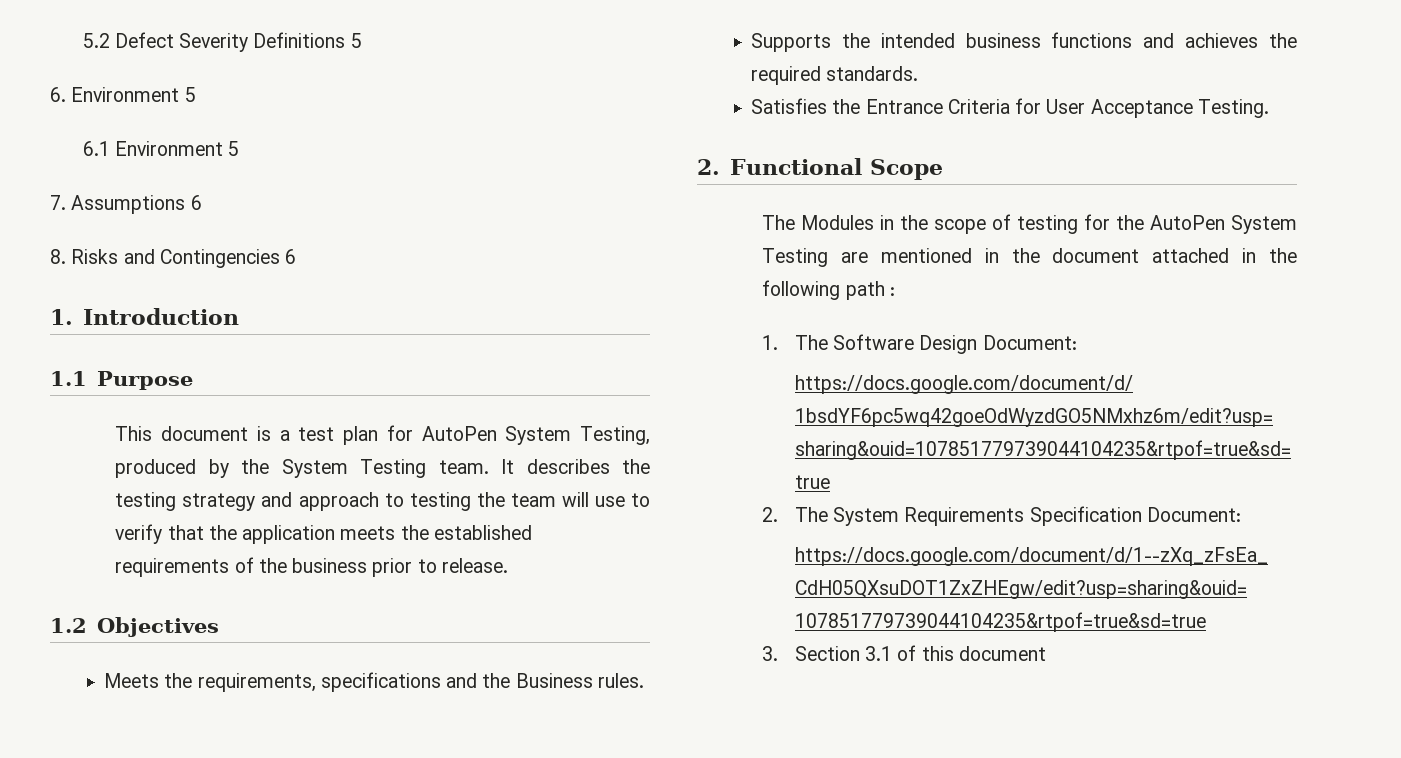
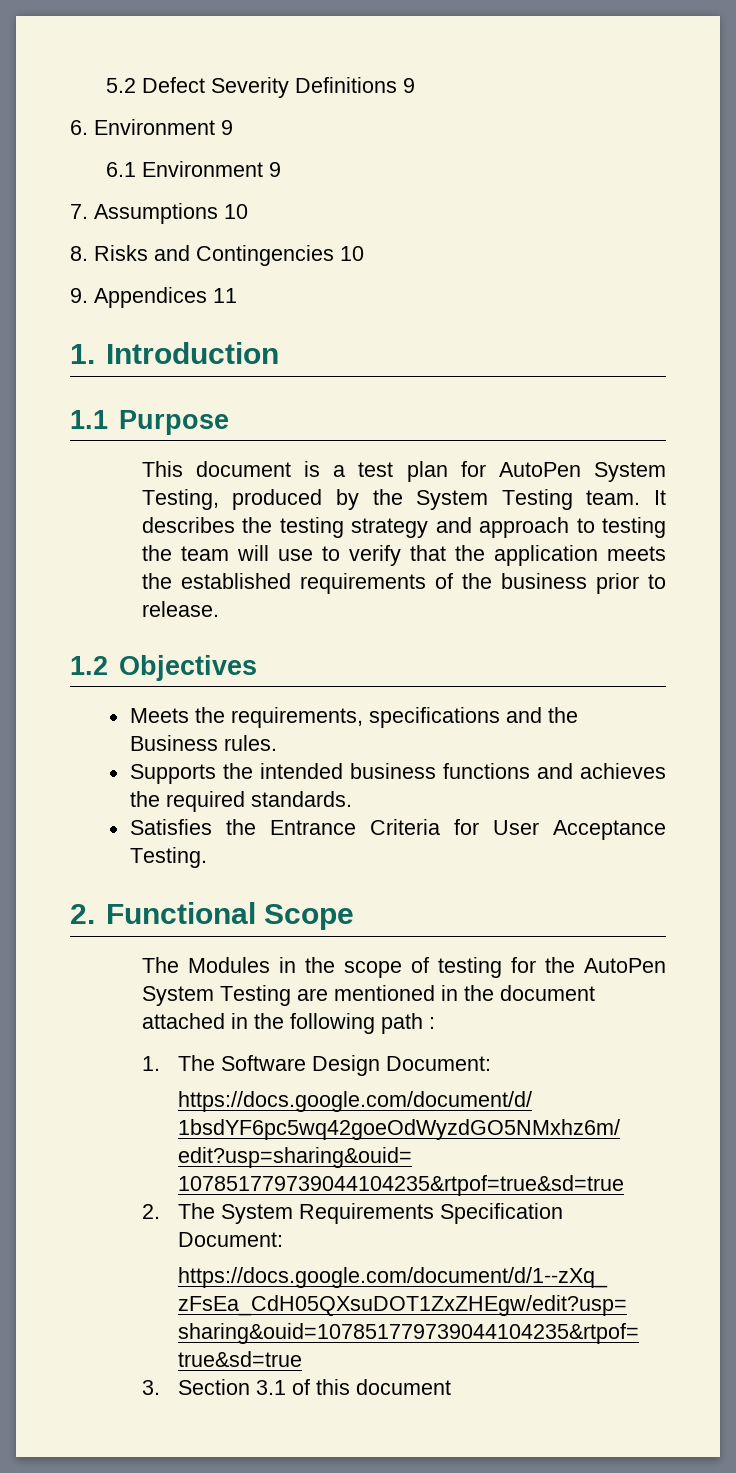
[350,33,362,48] 5 -> [402,78,415,93] 9
[184,87,196,102] 5 -> [221,120,233,135] 9
[228,141,240,156] 5 -> [268,162,281,177] 9
[190,195,202,210] 6 -> [224,204,248,219] 10
[285,249,297,264] 6 -> [340,246,364,261] [70,287,237,308] 10 // 9. Appendices 11

